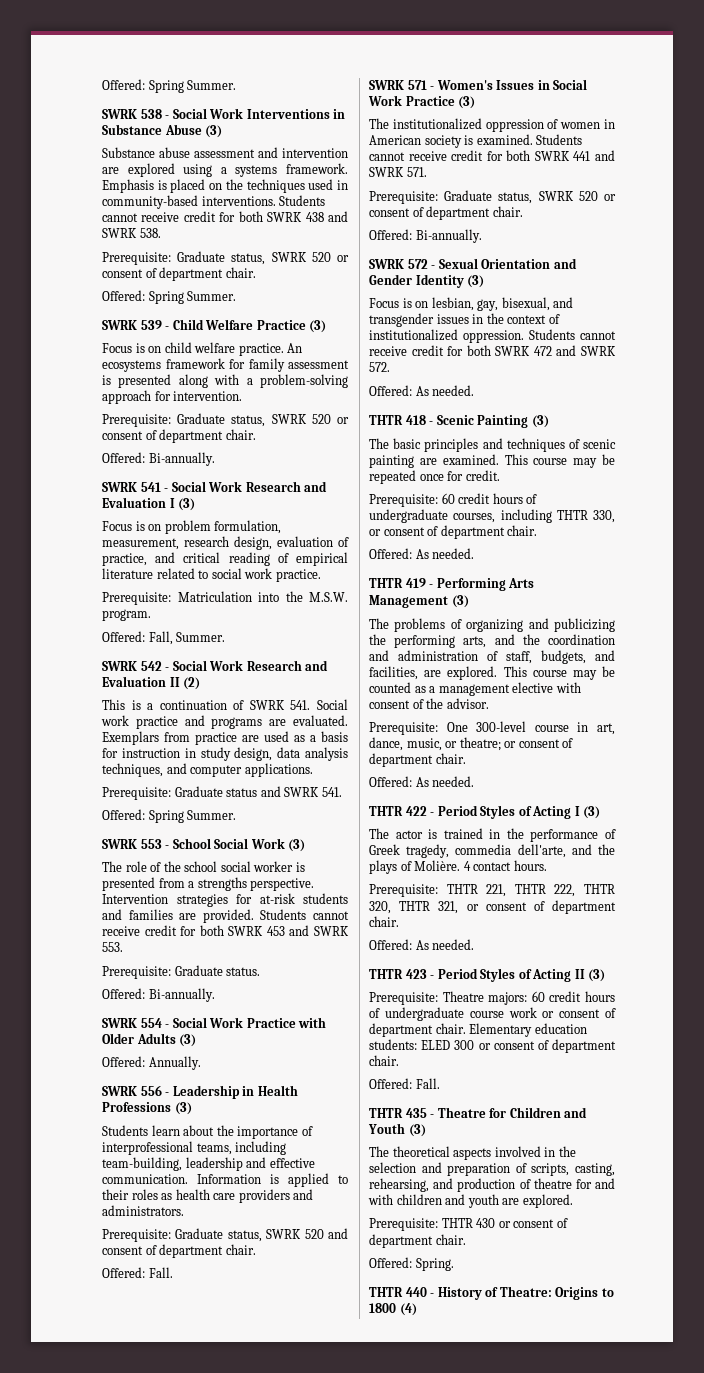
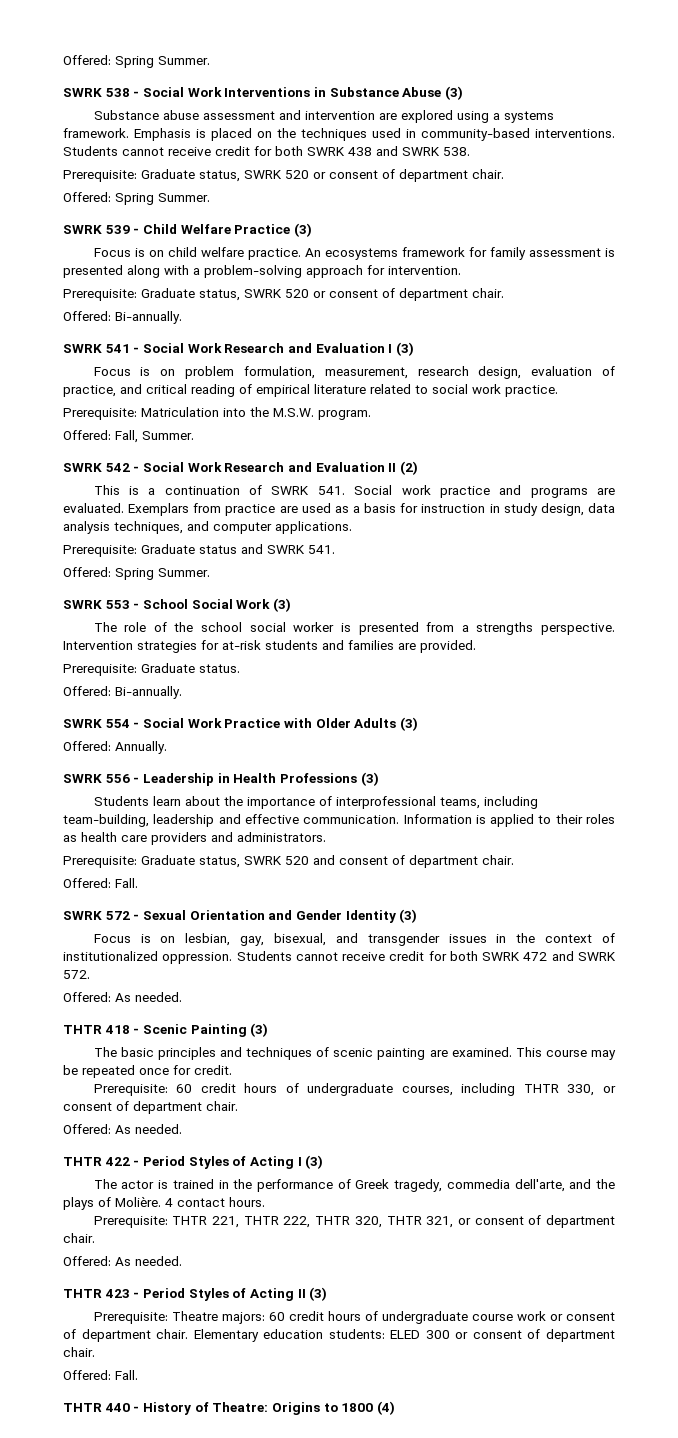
[260,909,349,920] [102,925,349,936] [102,942,123,952] Students cannot receive credit for both SWRK 453 and SWRK 553. -> (476, 646) none
[369,79,588,90] [368,95,476,109] [369,118,615,132] [369,134,583,148] [369,150,615,161] [369,167,427,177] [369,190,616,204] [369,206,523,220] [369,229,482,243] // SWRK 571 - Women's Issues in Social Work Practice (3) // The institutionalized oppression of women in American society is examined. Students cannot receive credit for both SWRK 441 and SWRK 571. // Prerequisite: Graduate status, SWRK 520 or consent of department chair. // Offered: Bi-annually. -> (138, 883) none
[369,578,535,591] [369,595,469,608] [369,618,615,632] [369,634,615,648] [369,650,615,664] [369,666,615,680] [369,682,581,696] [369,698,489,709] [369,721,615,735] [369,737,574,751] [369,753,466,767] [369,776,475,787] // THTR 419 - Performing Arts Management (3) // The problems of organizing and publicizing the performing arts, and the coordination and administration of staff, budgets, and facilities, are explored. This course may be counted as a management elective with consent of the advisor. // Prerequisite: One 300-level course in art, dance, music, or theatre; or consent of department chair. // Offered: As needed. -> (182, 1129) none
[369,1107,588,1118] [368,1123,426,1137] [369,1146,576,1160] [369,1162,615,1176] [369,1178,615,1192] [368,1194,573,1208] [369,1218,568,1231] [369,1234,466,1248] [369,1257,454,1271] // THTR 435 - Theatre for Children and Youth (3) // The theoretical aspects involved in the selection and preparation of scripts, casting, rehearsing, and production of theatre for and with children and youth are explored. // Prerequisite: THTR 430 or consent of department chair. // Offered: Spring. -> (138, 1375) none

